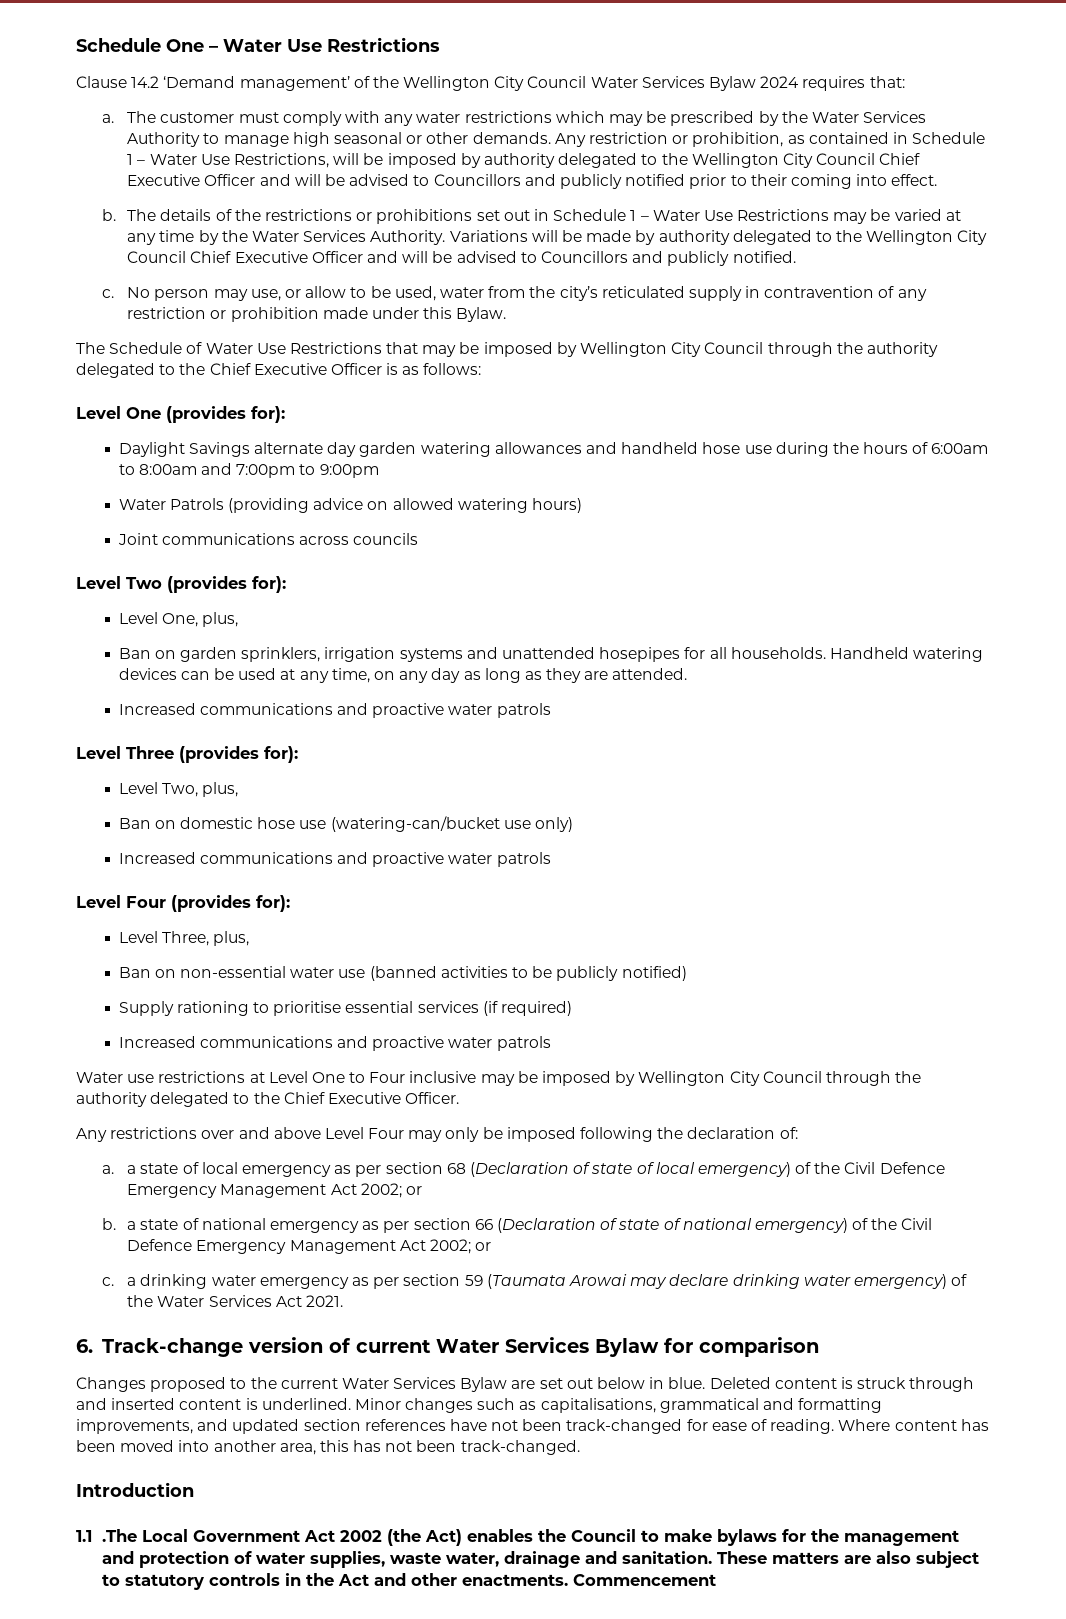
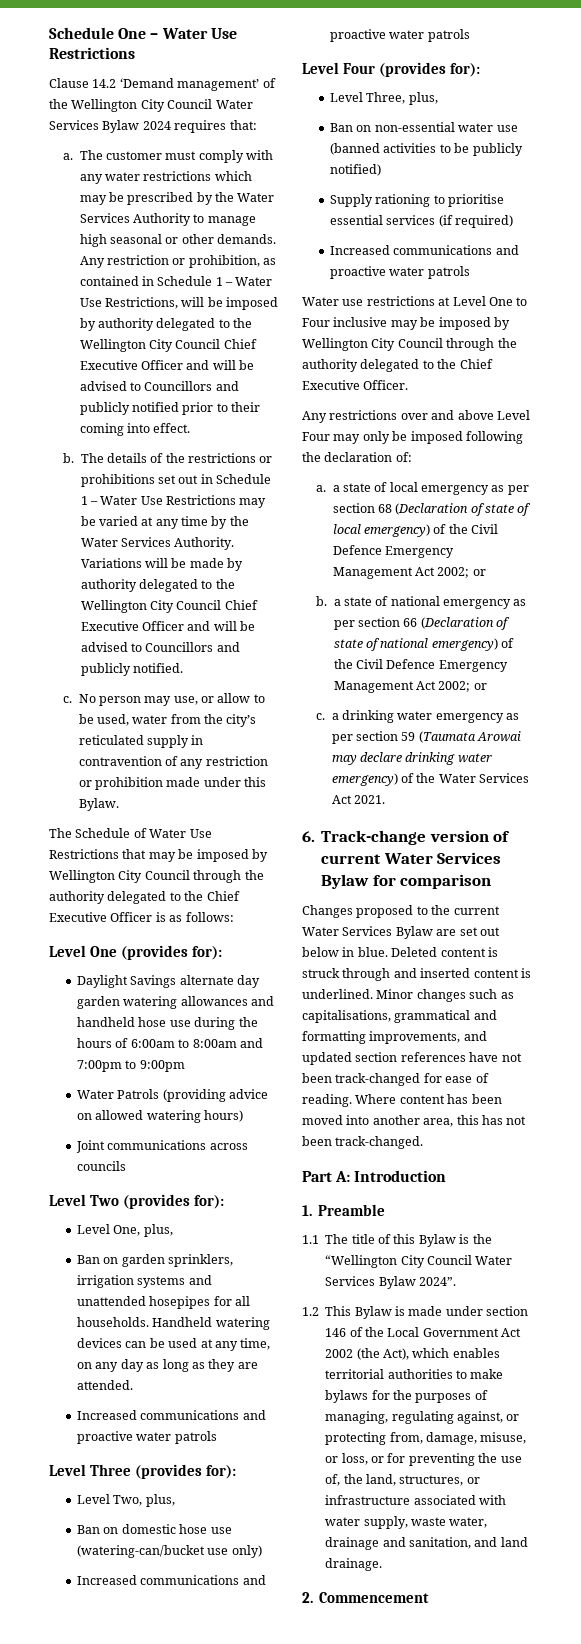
(580, 1447) none -> [302,1171,351,1182] Part A:
[76,1529,137,1542] 1.1 .The -> [302,1204,386,1216] [302,1234,492,1247] [325,1255,513,1268] [325,1276,456,1289] [302,1306,529,1319] [325,1327,384,1337] 1. Preamble // 1.1 The title of this Bylaw is the “Wellington City Council Water Services Bylaw 2024”. // 1.2 This Bylaw is made under section 146 of the
[424,1529,636,1546] Act) enables the Council -> [383,1348,500,1360] [325,1369,453,1379] Act), which enables territorial authorities
[843,1530,959,1546] [101,1551,979,1568] [101,1573,568,1590] management and protection of water supplies, waste water, drainage and sanitation. These matters are also subject to statutory controls in the Act and other enactments. -> [415,1390,488,1403] [325,1411,520,1424] [325,1432,527,1445] [325,1453,522,1466] [325,1474,480,1486] [325,1495,506,1505] [325,1516,488,1529] [325,1537,528,1550] [325,1558,383,1571] [302,1592,313,1603] purposes of managing, regulating against, or protecting from, damage, misuse, or loss, or for preventing the use of, the land, structures, or infrastructure associated with water supply, waste water, drainage and sanitation, and land drainage. // 2.

